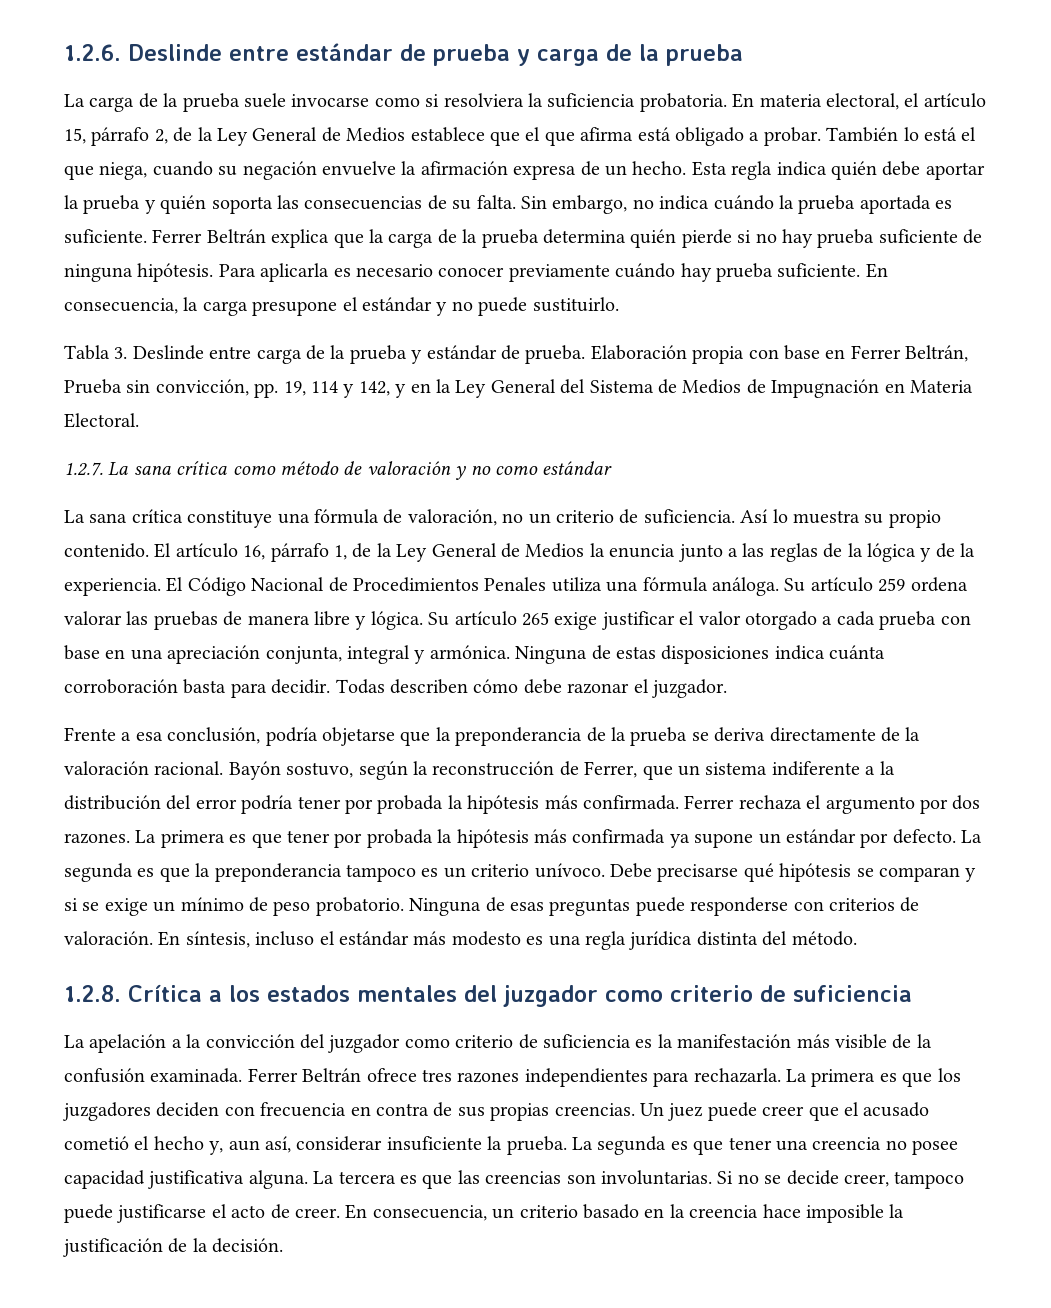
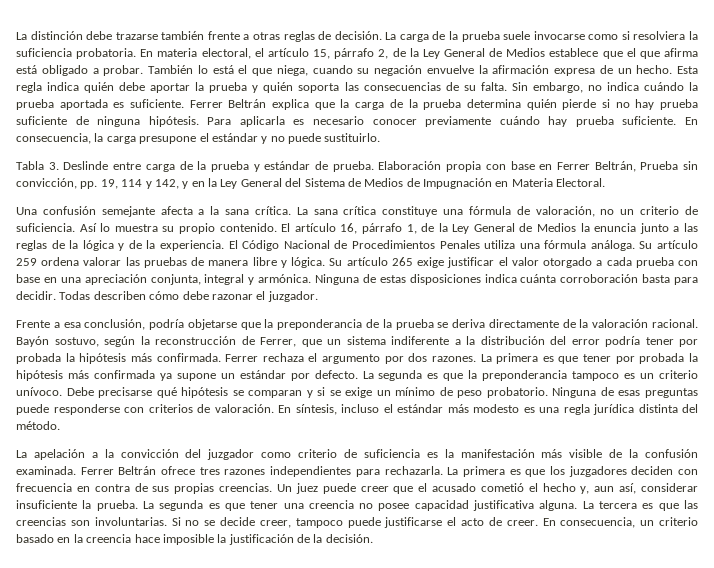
[64,43,743,66] 1.2.6. Deslinde entre estándar de prueba y carga de la prueba // -> [16,31,382,42] La distinción debe trazarse también frente a otras reglas de decisión.
[64,461,613,480] 1.2.7. La sana crítica como método de valoración y no como estándar // -> [16,206,291,217] Una confusión semejante afecta a la sana crítica.
[64,984,912,1007] // 1.2.8. Crítica a los estados mentales del juzgador como criterio de suficiencia -> (60, 425) none

